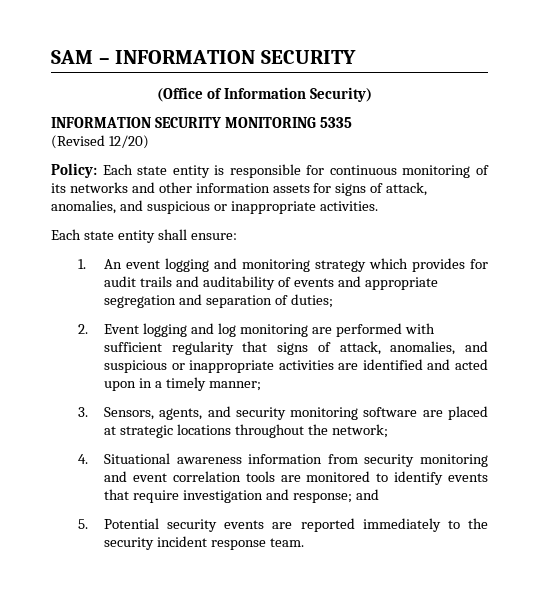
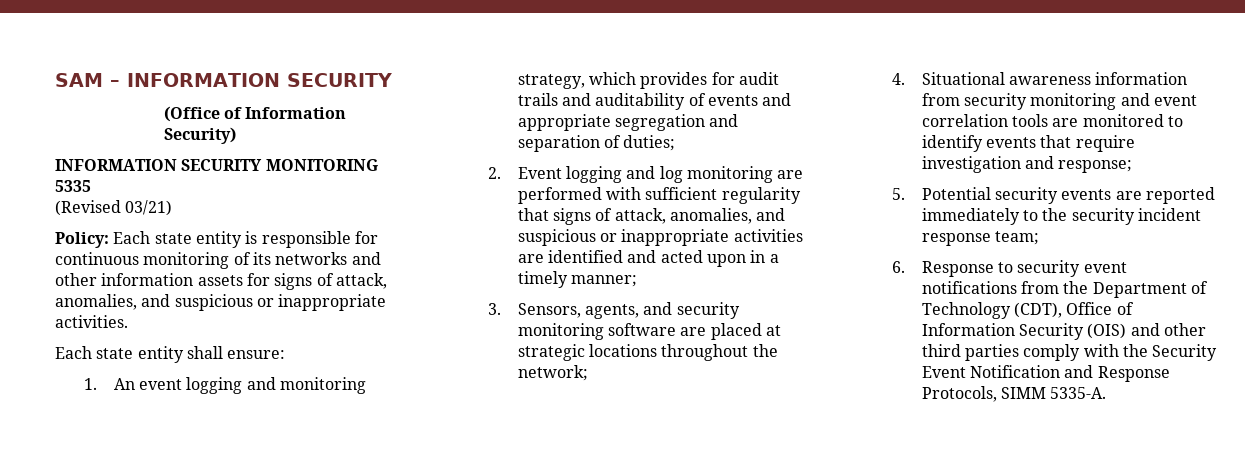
[108,135,149,149] 12/20) -> [125,200,173,216] 03/21)
[315,260,367,272] strategy -> [517,74,585,89] strategy,
[355,489,379,500] and -> (1133, 166) none
[269,538,304,547] team. -> [994,231,1039,245] [892,260,1127,277] [921,281,1208,298] [921,302,1134,319] [921,323,1206,340] [921,344,1218,361] [921,365,1170,382] [921,386,1107,402] team; // 6. Response to security event notifications from the Department of Technology (CDT), Office of Information Security (OIS) and other third parties comply with the Security Event Notification and Response Protocols, SIMM 5335-A.

